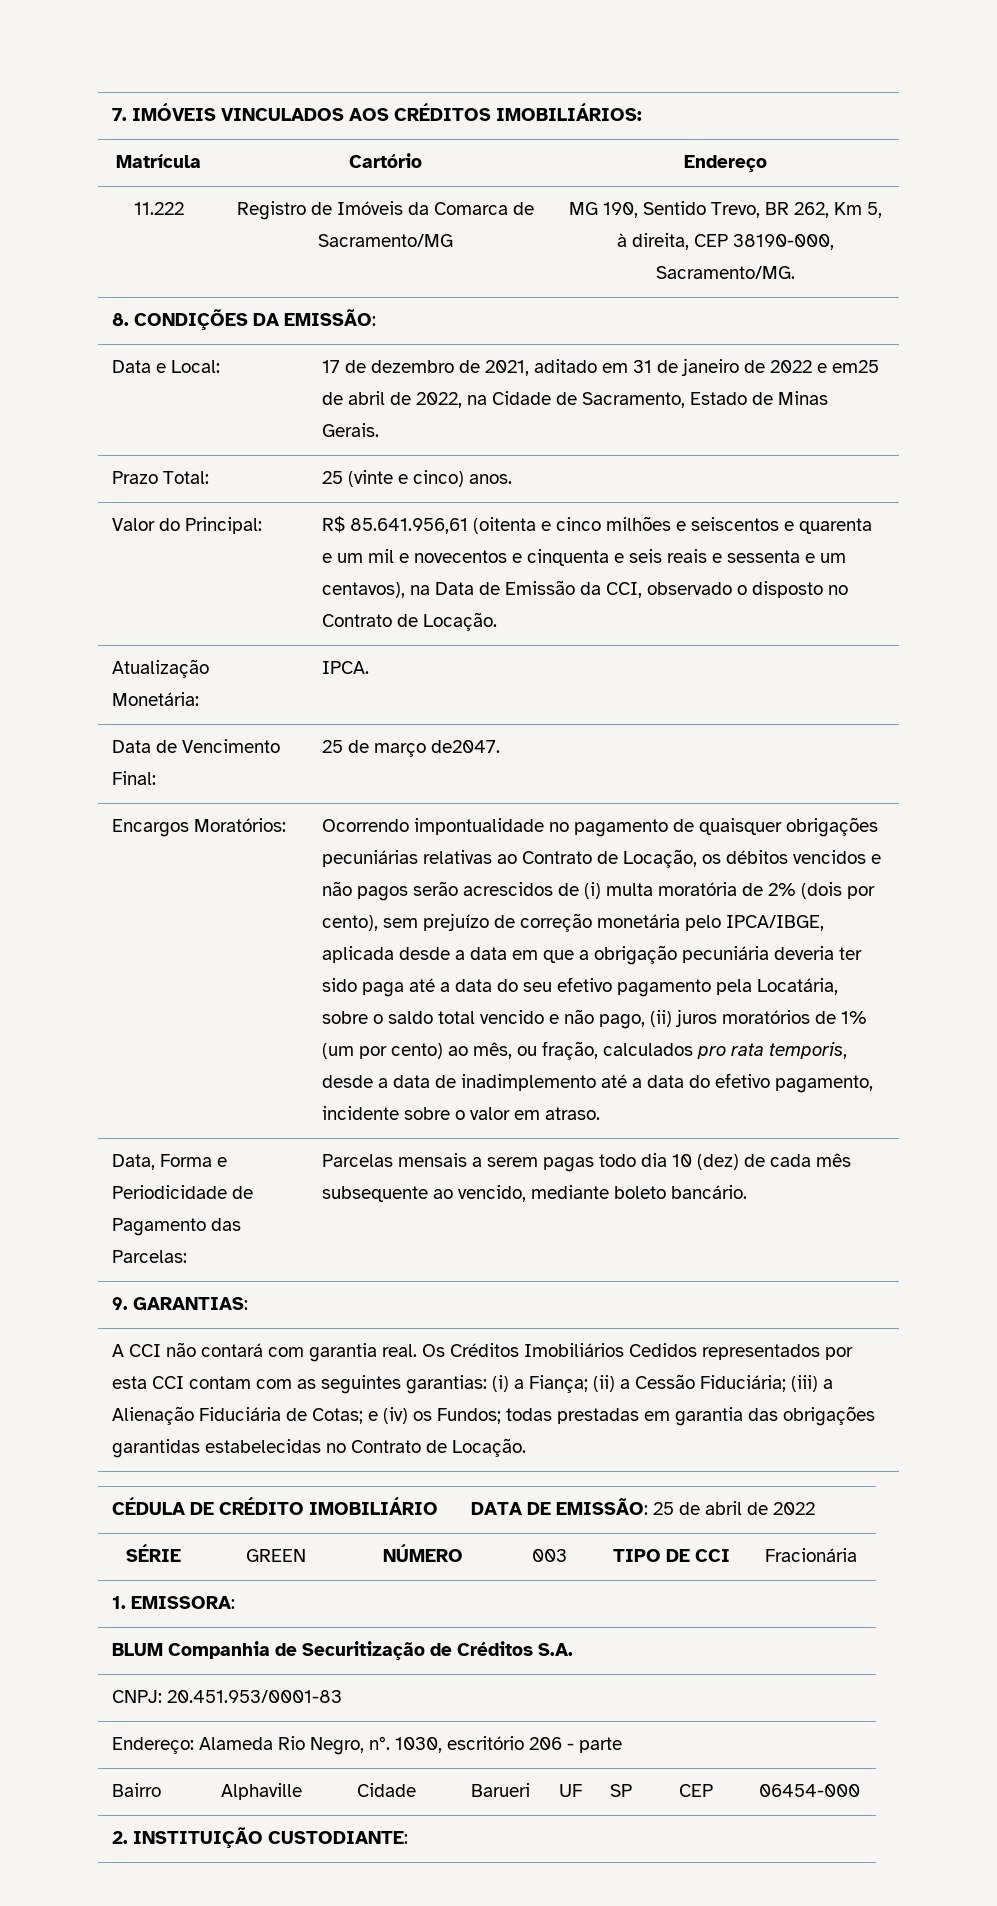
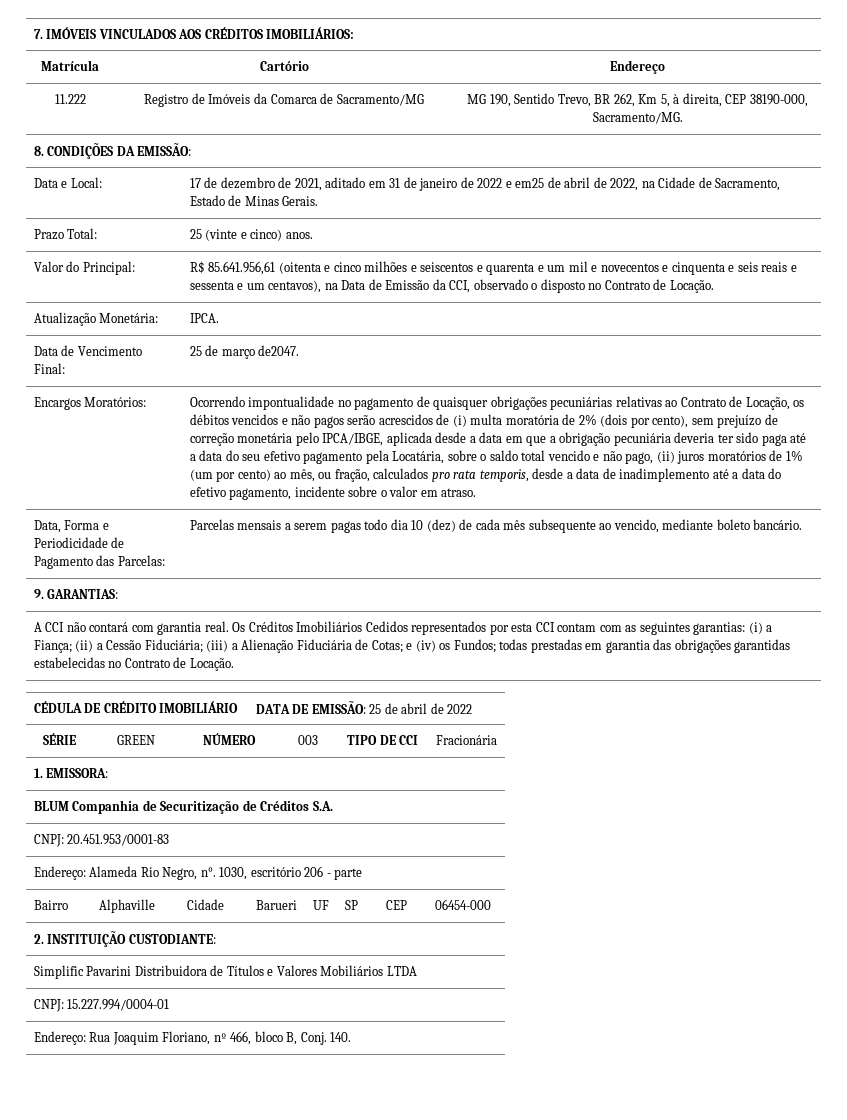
(408, 1837) none -> [33,965,417,979] [33,999,170,1012] [33,1031,352,1045] // Simplific Pavarini Distribuidora de Títulos e Valores Mobiliários LTDA // CNPJ: 15.227.994/0004-01 // Endereço: Rua Joaquim Floriano, nº 466, bloco B, Conj. 140.

